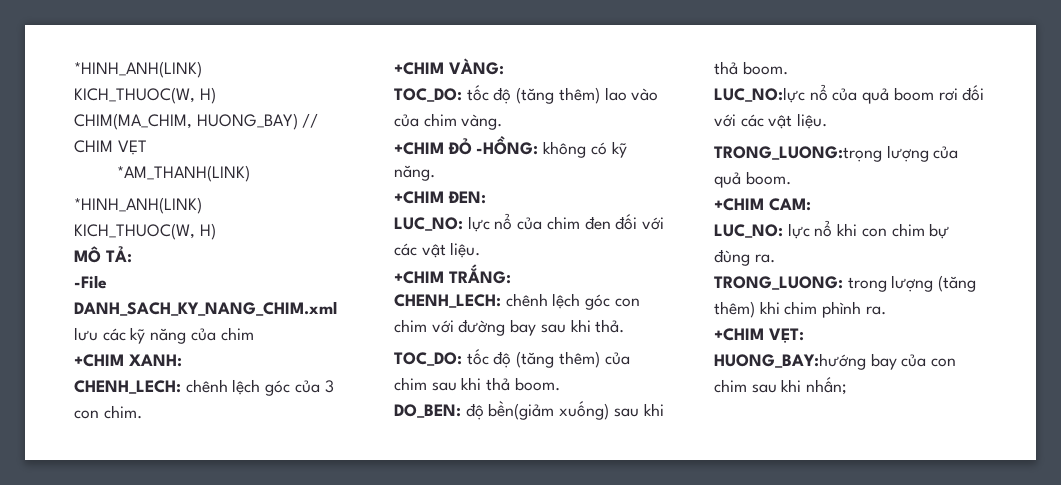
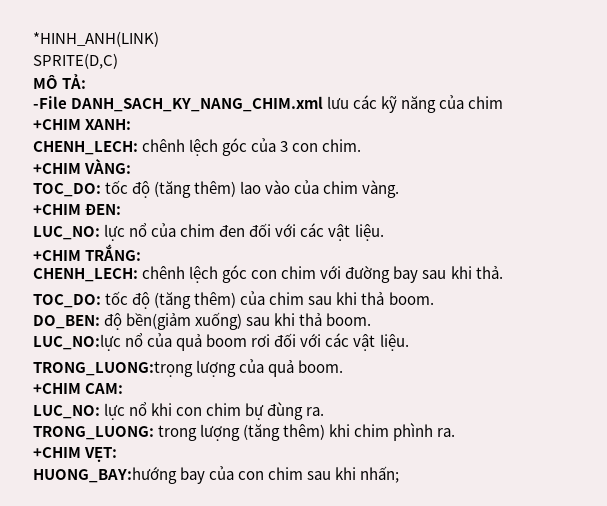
[74,61,202,78] [74,87,216,104] [74,113,319,130] [74,140,147,155] [116,165,250,182] [74,197,202,214] [74,223,216,240] *HINH_ANH(LINK) // KICH_THUOC(W, H) // CHIM(MA_CHIM, HUONG_BAY) // CHIM VẸT // *AM_THANH(LINK) // *HINH_ANH(LINK) // KICH_THUOC(W, H) -> [33,31,159,47] [33,53,118,69] *HINH_ANH(LINK) // SPRITE(D,C)
[394,135,627,158] [394,165,435,181] // +CHIM ĐỎ -HỒNG: không có kỹ năng. -> (400, 189) none

